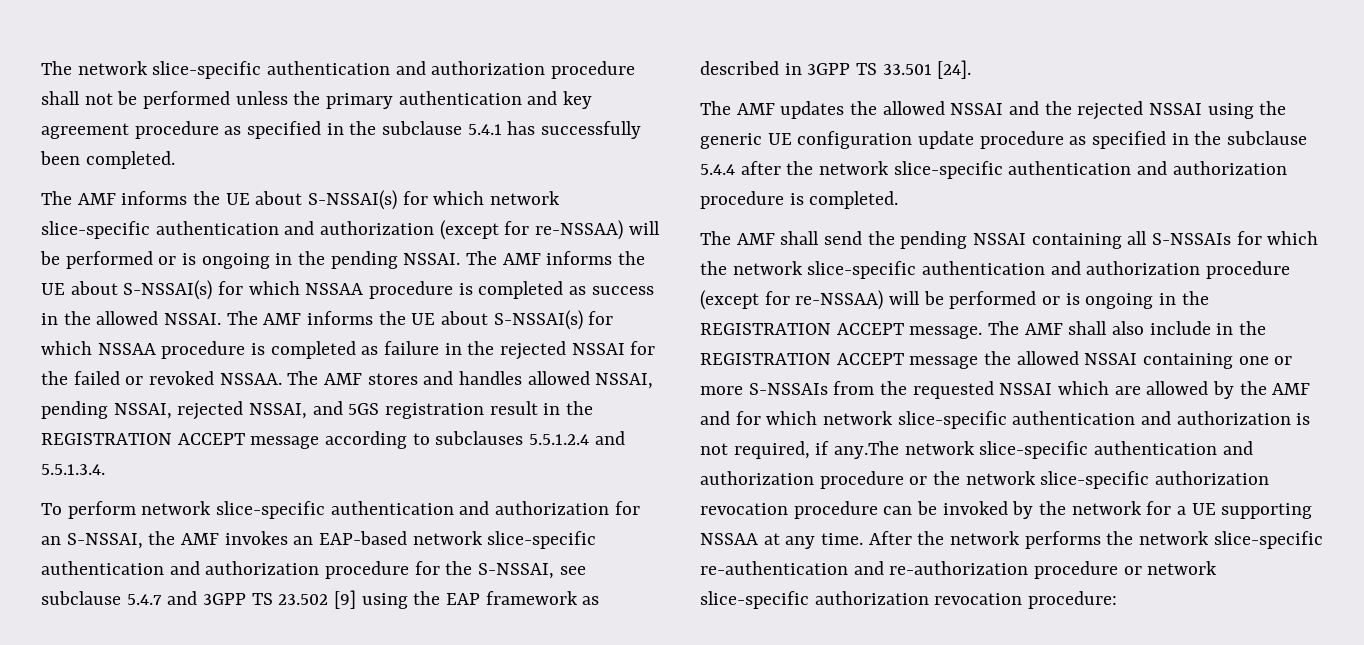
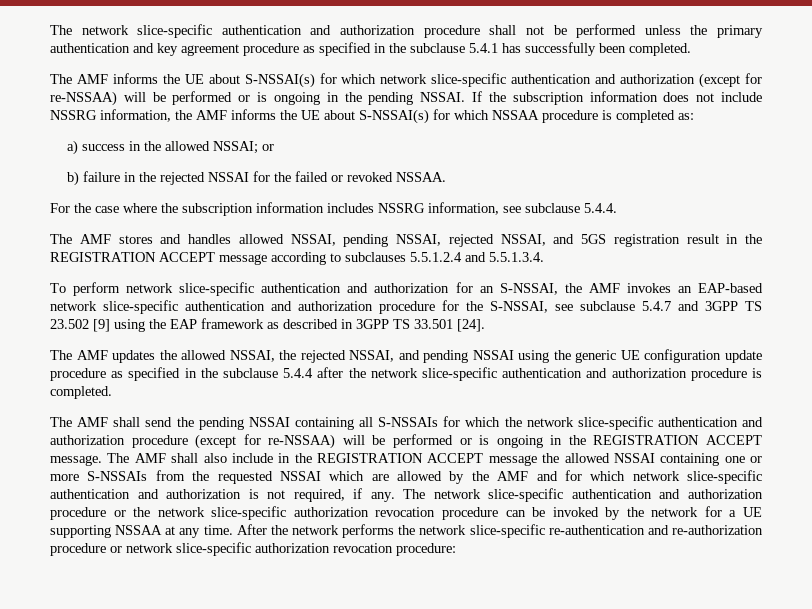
[466,251,498,265] The -> [472,91,763,105] [50,109,192,122] If the subscription information does not include NSSRG information, the
[569,286,587,295] as -> [678,113,694,120] [67,140,79,155] as: // a)
[164,310,614,330] [41,341,379,359] NSSAI. The AMF informs the UE about S-NSSAI(s) for which NSSAA procedure is completed as -> [213,141,275,154] [67,171,80,186] NSSAI; or // b)
(282, 379) none -> [50,202,617,216] // For the case where the subscription information includes NSSRG information, see subclause 5.4.4. //
[950,101,1144,120] NSSAI and the rejected -> [229,350,469,363] NSSAI, the rejected NSSAI, and pending
[834,441,900,459] any.The -> [370,489,426,502] any. The

